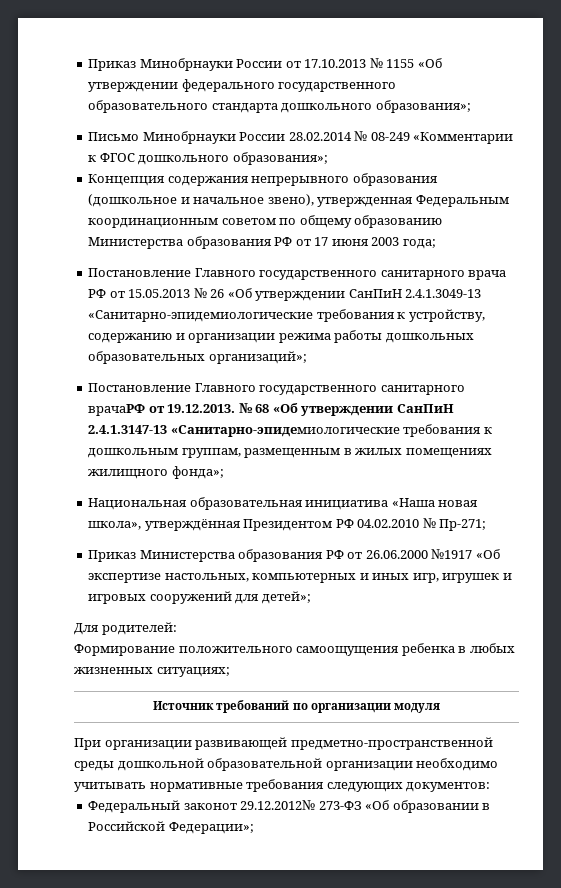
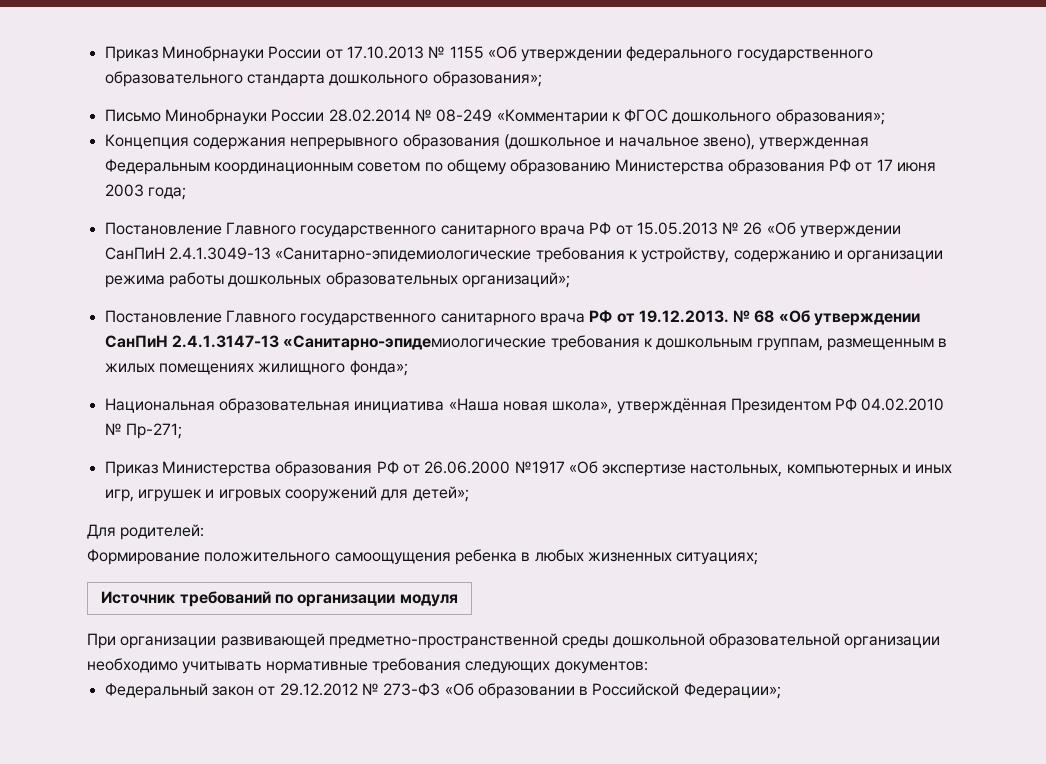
[88,404,146,416] врачаРФ -> [539,310,613,326] врача РФ
[183,800,316,810] законот 29.12.2012№ -> [211,683,379,696] закон от 29.12.2012 №

